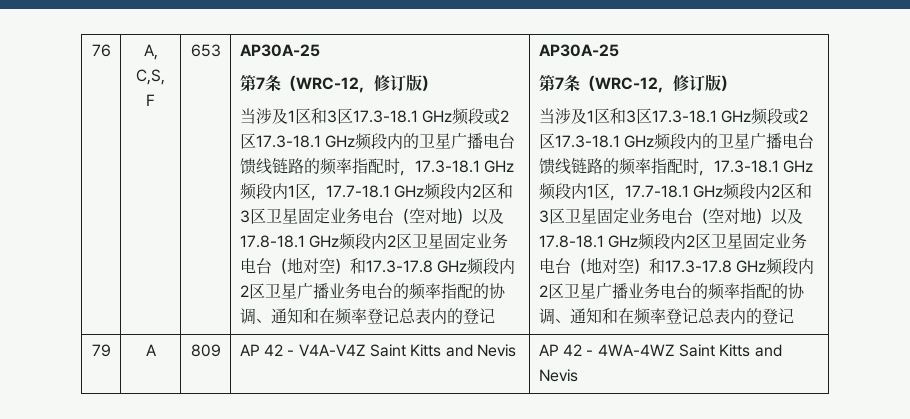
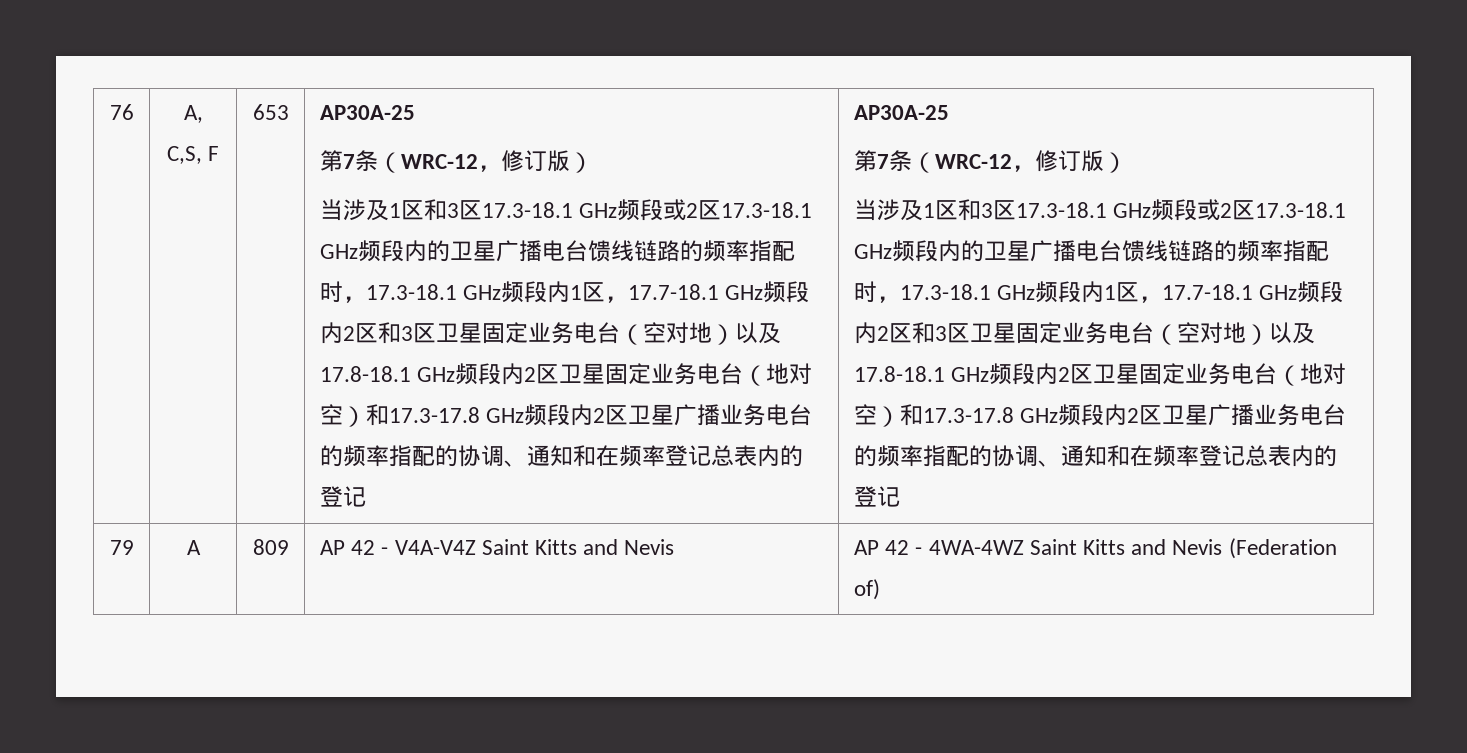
(578, 375) none -> [1228,538,1337,559] [853,579,880,600] (Federation of)

